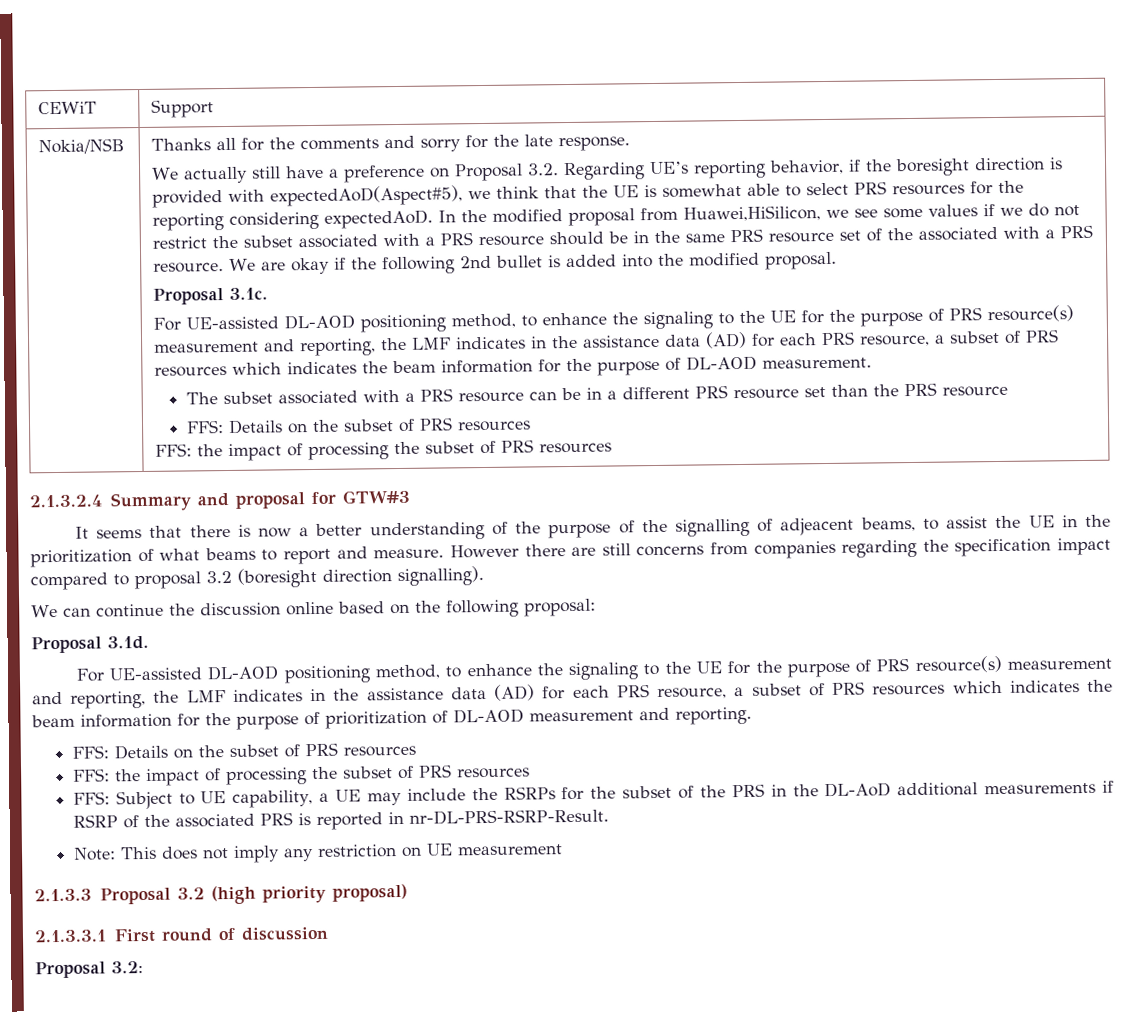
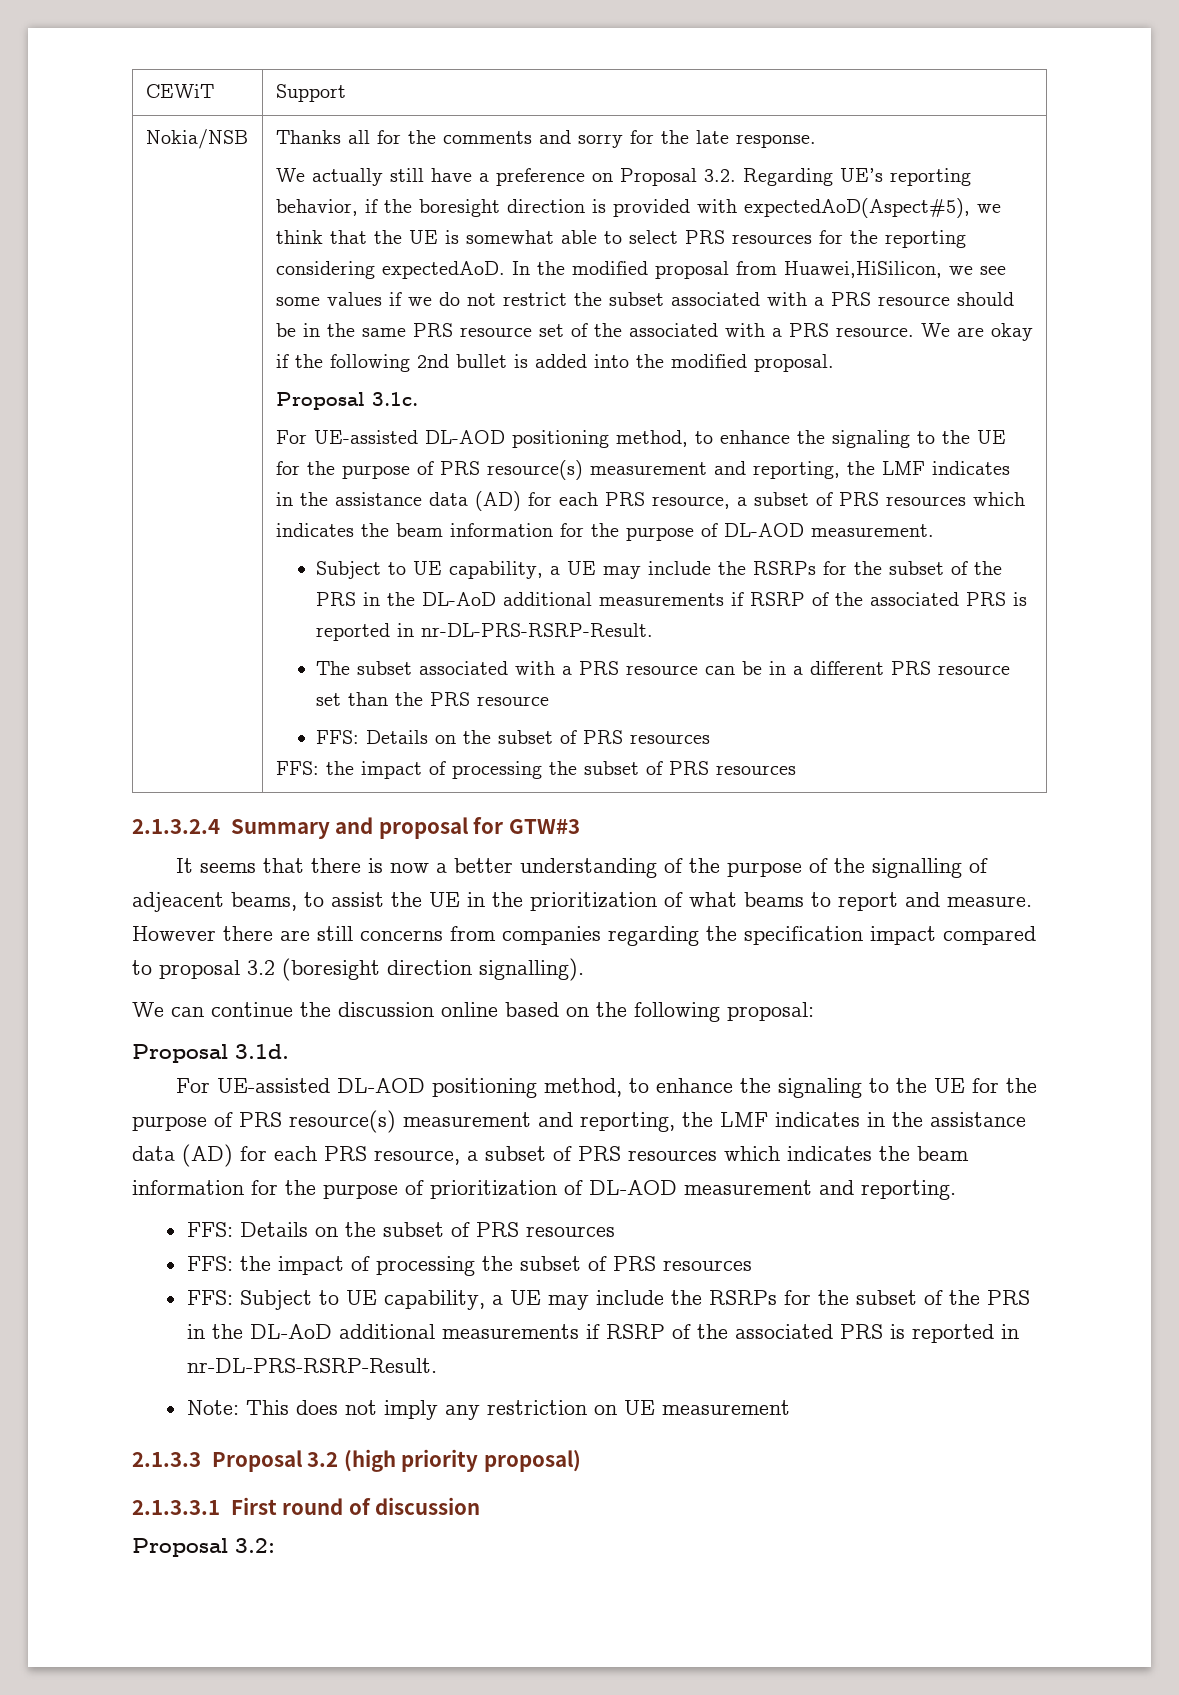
(873, 363) none -> [315,561,1002,579] [315,592,1027,606] [315,623,653,641] // Subject to UE capability, a UE may include the RSRPs for the subset of the PRS in the DL-AoD additional measurements if RSRP of the associated PRS is reported in nr-DL-PRS-RSRP-Result.

